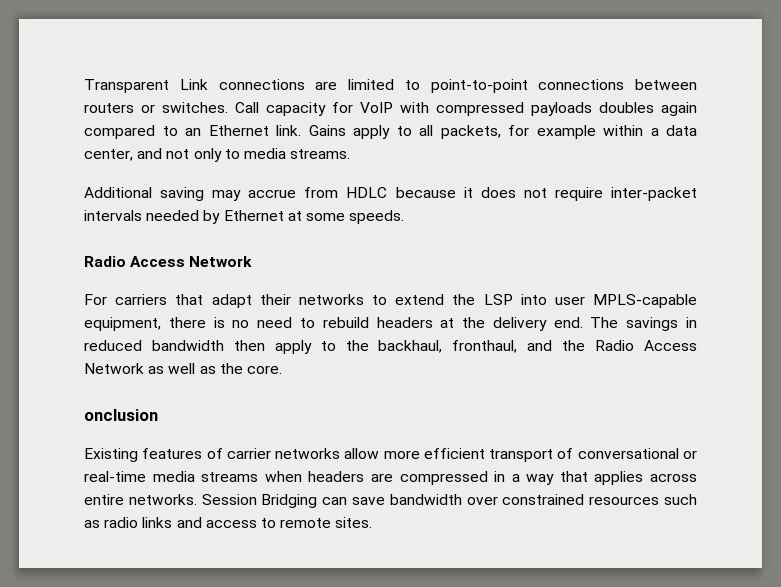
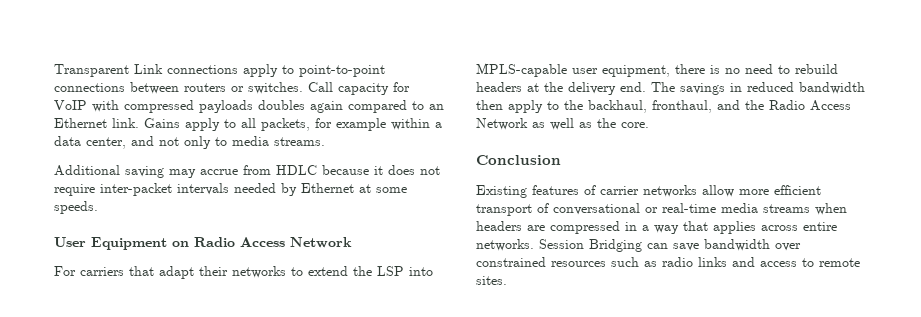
[315,79,394,90] are limited -> [243,64,278,77] apply
(405, 217) none -> [54,237,189,250] User Equipment on
[554,294,697,308] user MPLS-capable -> [476,63,598,77] MPLS-capable user
[84,409,158,421] onclusion -> [476,155,561,165] Conclusion

